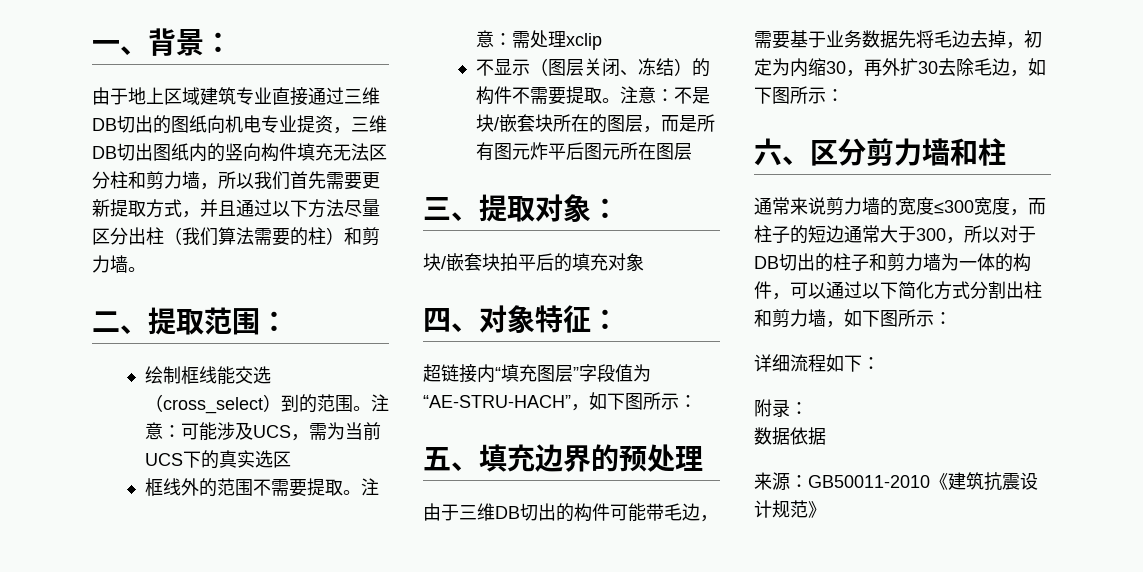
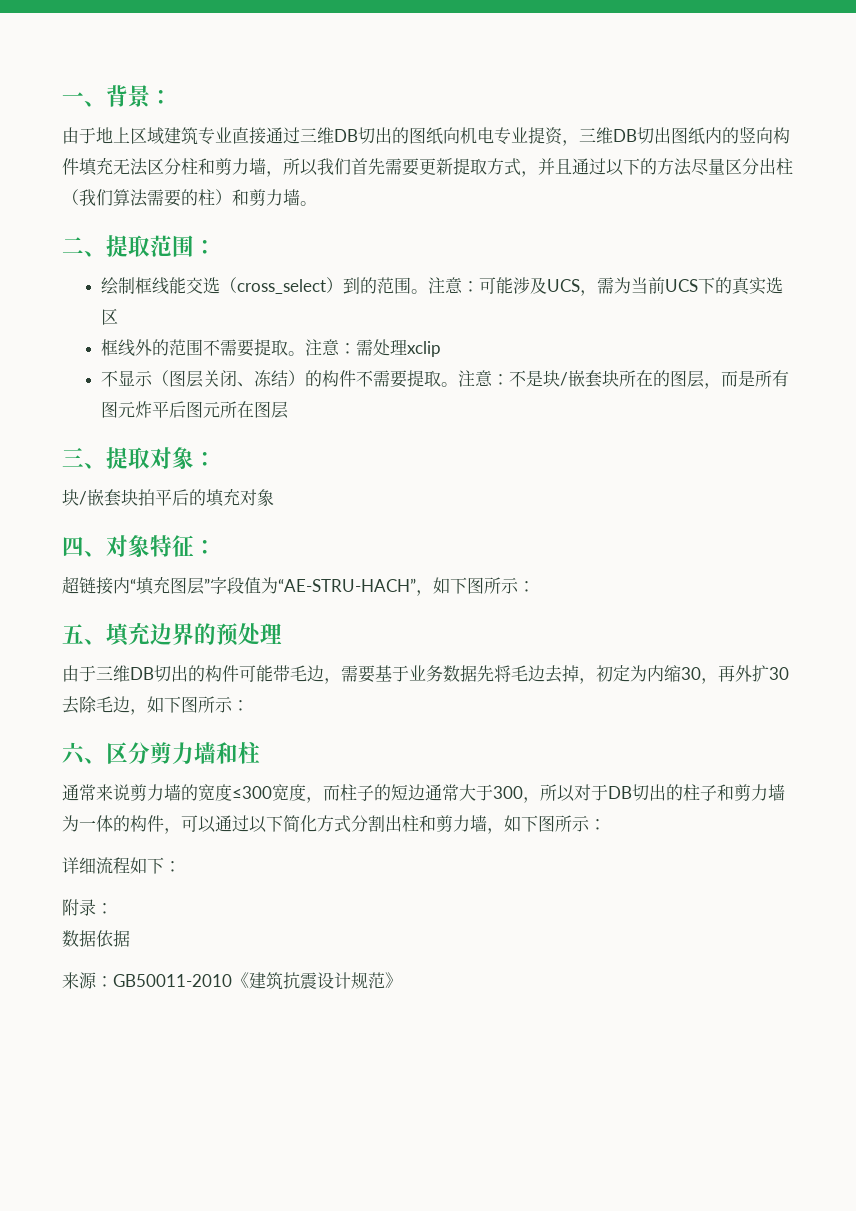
(308, 208) none -> [640,158,657,175] 的

